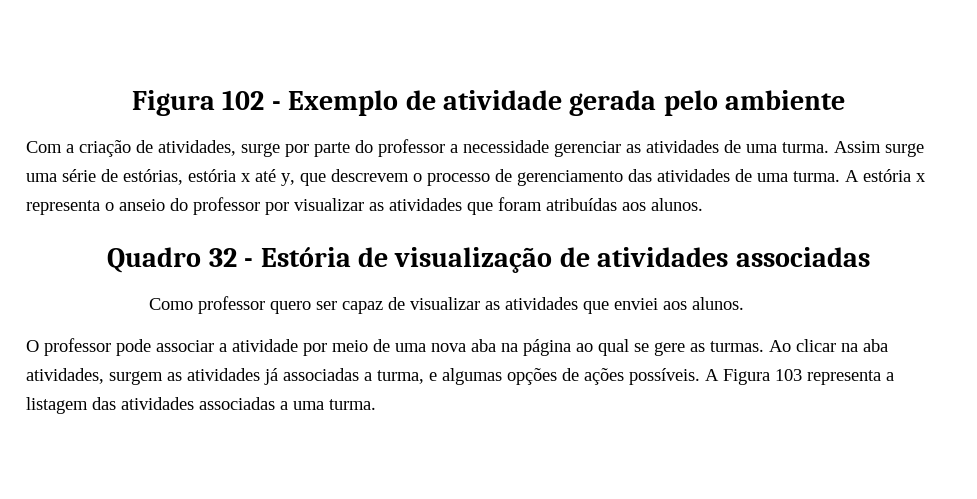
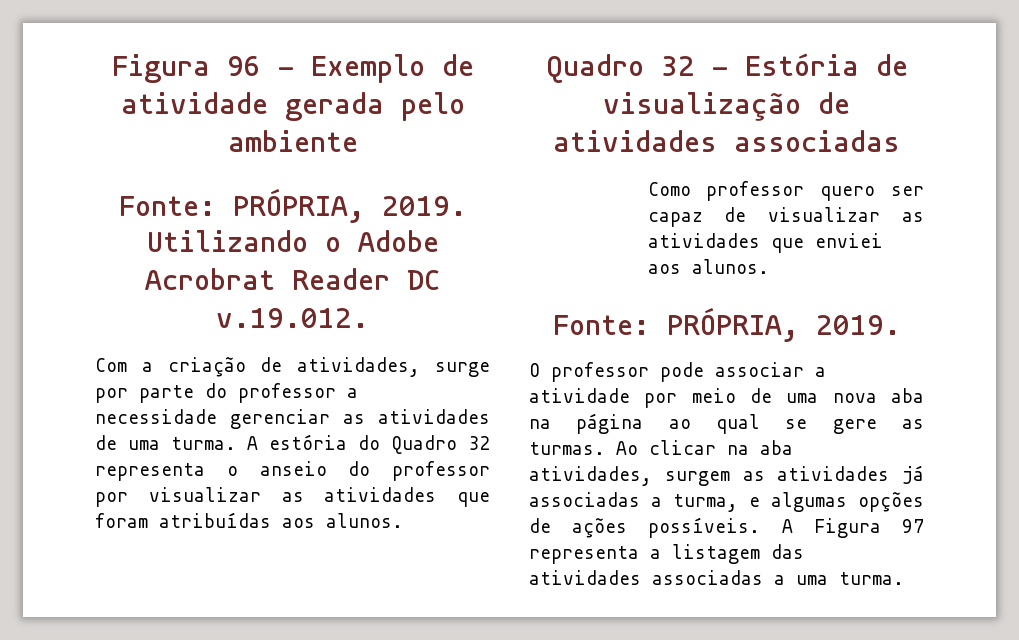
[131,90,265,116] Figura 102 -> [111,54,261,83] Figura 96
(846, 100) none -> [118,188,467,223] [146,230,439,252] [145,268,440,290] [216,308,369,328] // Fonte: PRÓPRIA, 2019. Utilizando o Adobe Acrobrat Reader DC v.19.012.
[834,141,924,157] [26,169,926,186] Assim surge uma série de estórias, estória x até y, que descrevem o processo de gerenciamento das atividades de uma turma. A estória x -> [247,434,490,454] A estória do Quadro 32
(744, 303) none -> [552,307,901,342] // Fonte: PRÓPRIA, 2019.
[775,369,802,381] 103 -> [902,519,924,533] 97

